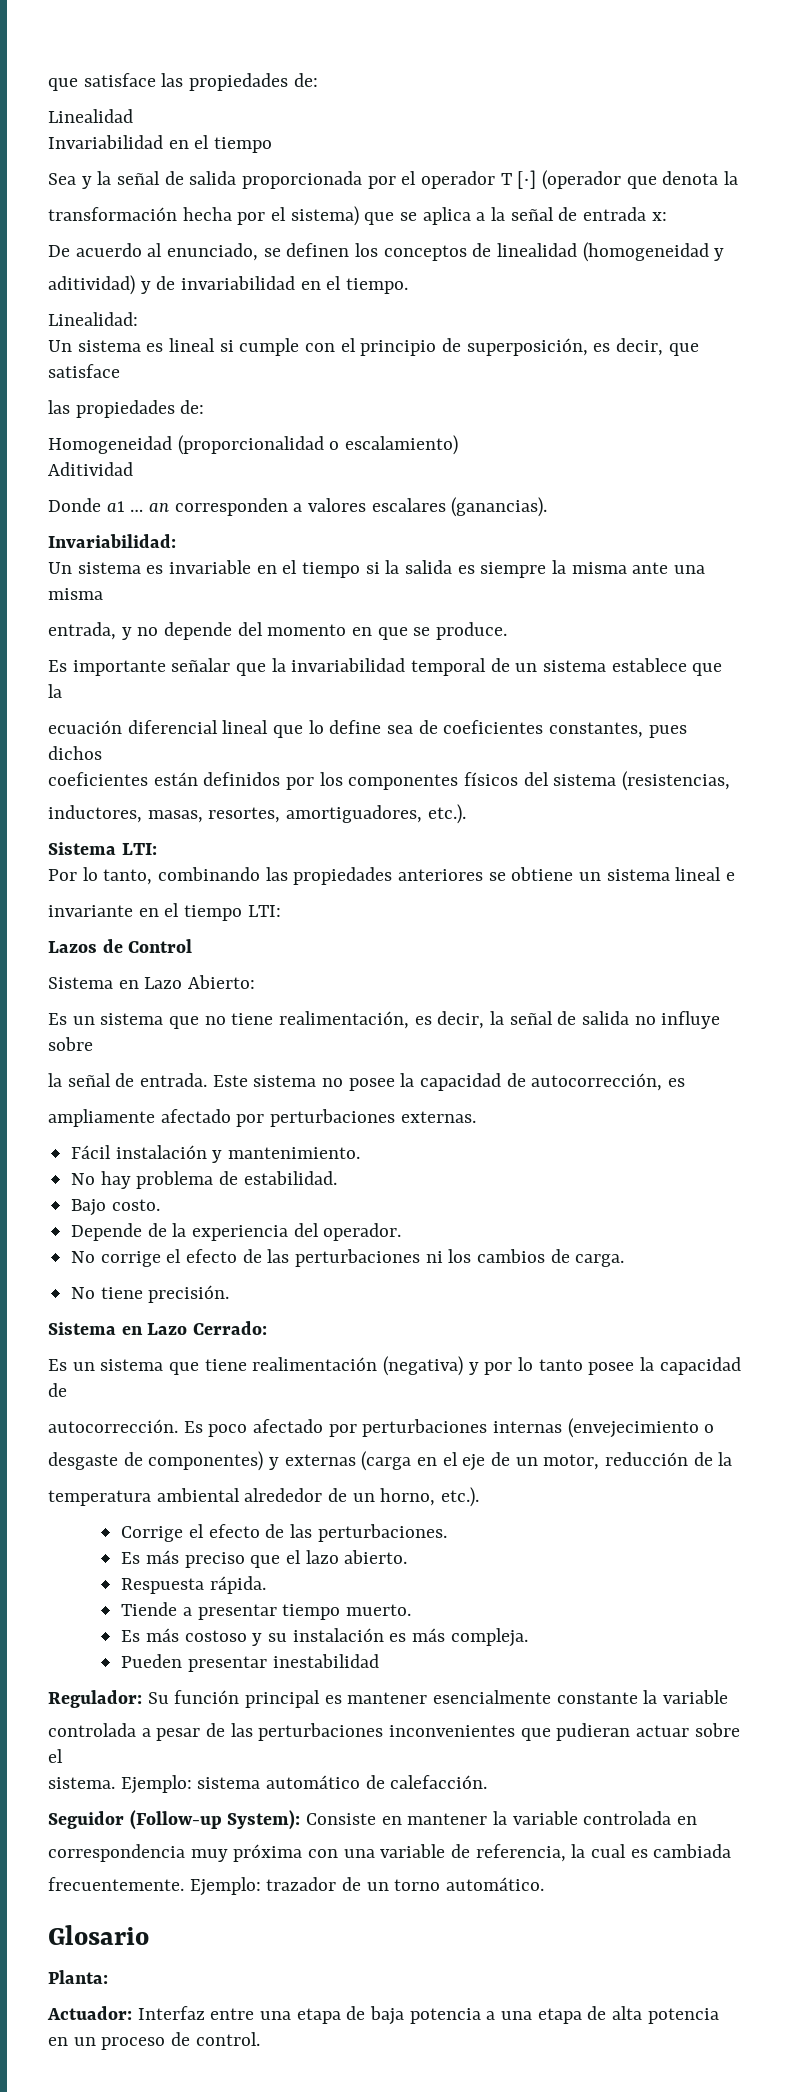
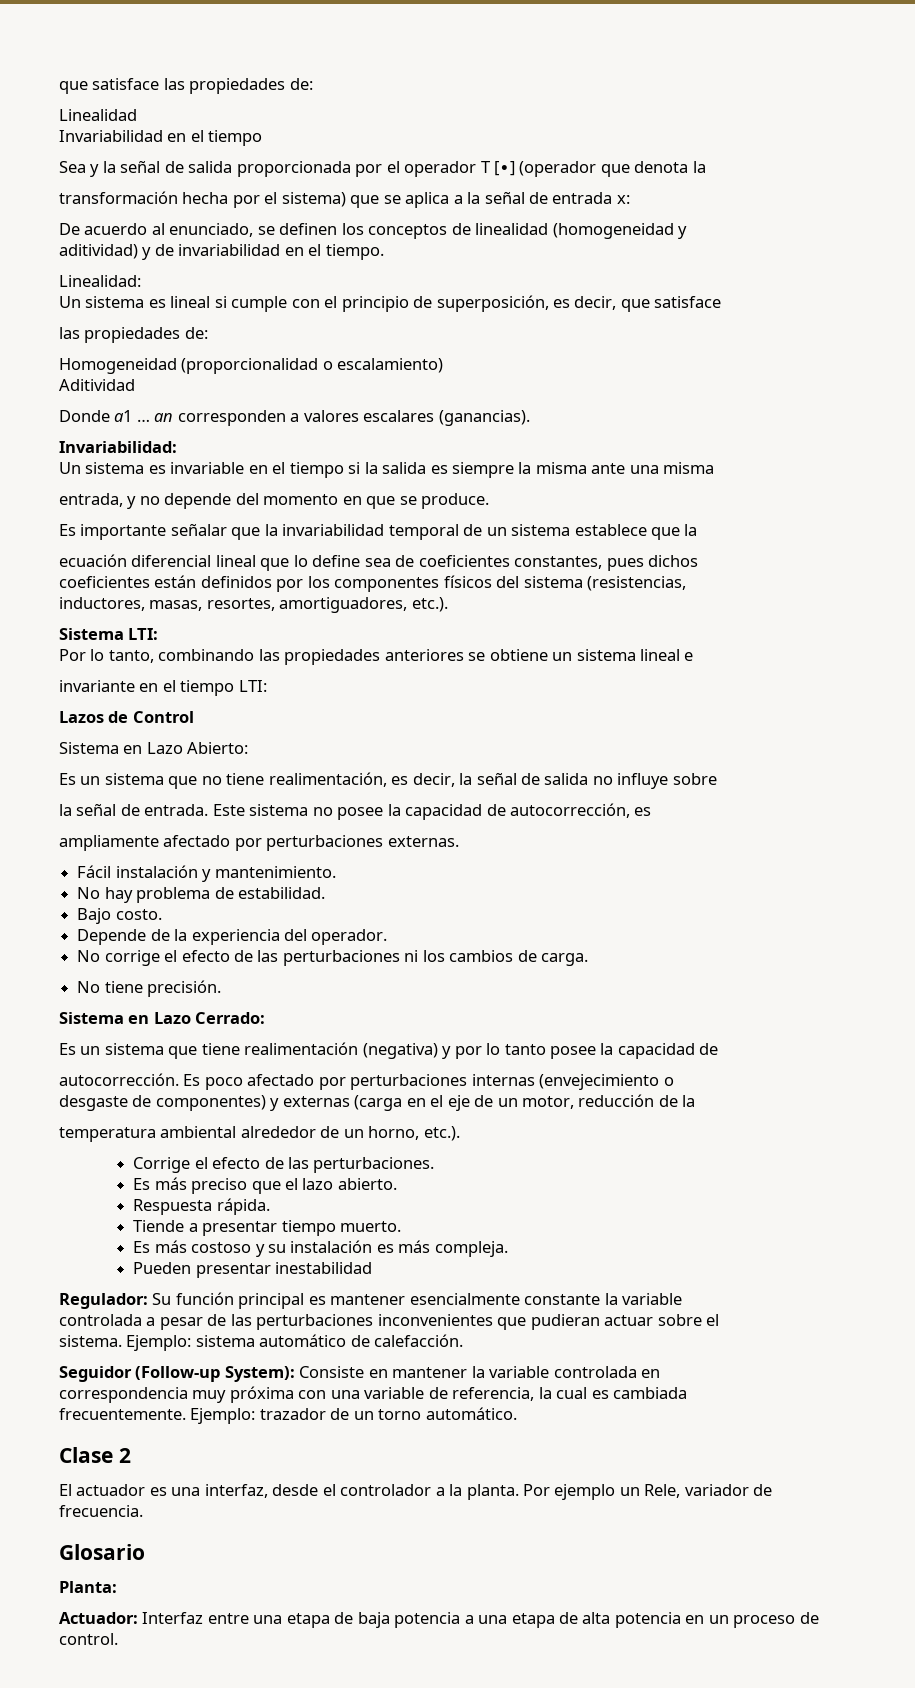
(545, 1884) none -> [59,1447,131,1463] [59,1484,773,1500] [59,1505,143,1517] // Clase 2 // El actuador es una interfaz, desde el controlador a la planta. Por ejemplo un Rele, variador de frecuencia.

